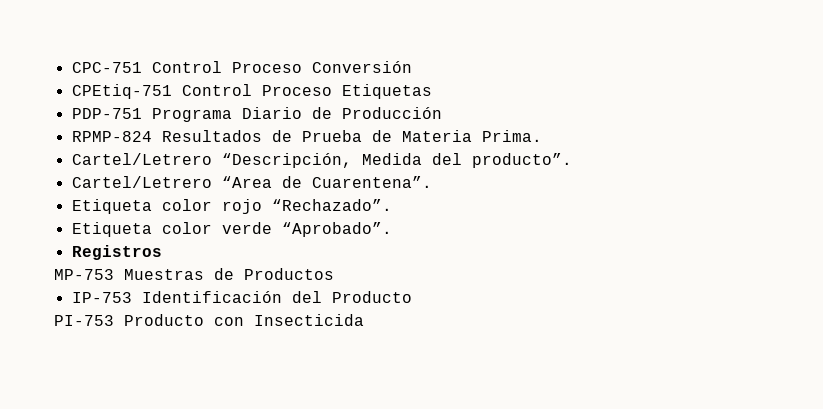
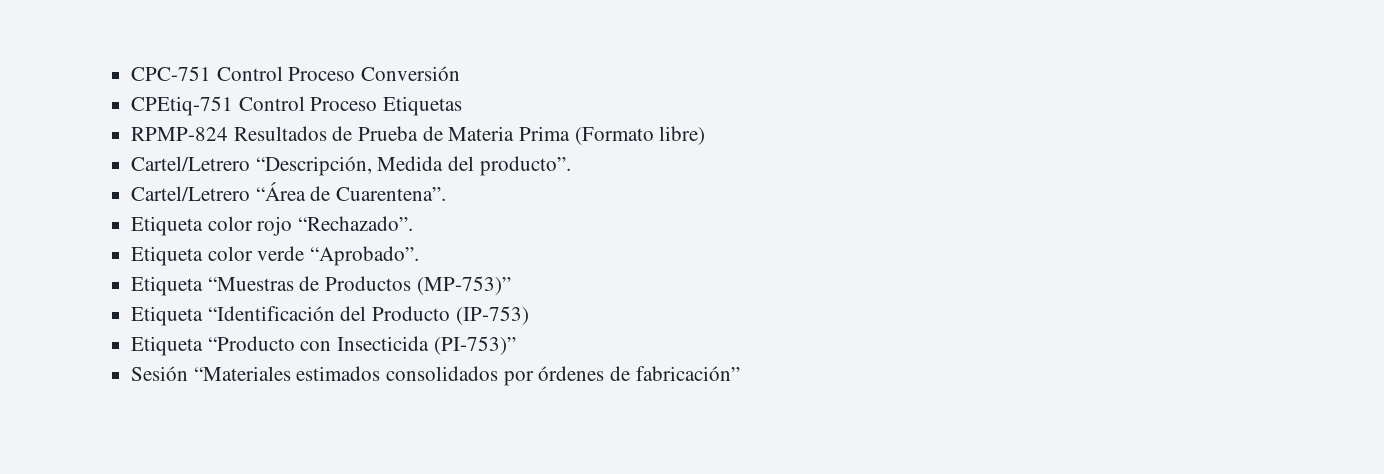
[71,107,442,122] // PDP-751 Programa Diario de Producción -> (463, 106) none
[481,130,542,142] Prima. -> [519,126,706,145] Prima (Formato libre)
[221,176,272,188] “Area -> [255,181,306,201] “Área
[71,245,162,260] [54,269,204,280] Registros // MP-753 Muestras -> [131,276,294,296] Etiqueta “Muestras
[71,291,282,303] // IP-753 Identificación -> [416,276,511,295] [131,306,335,326] (MP-753)” // Etiqueta “Identificación
[54,314,364,326] // PI-753 Producto con Insecticida -> [455,306,529,325] [131,336,516,356] [131,366,740,386] (IP-753) // Etiqueta “Producto con Insecticida (PI-753)” // Sesión “Materiales estimados consolidados por órdenes de fabricación”

